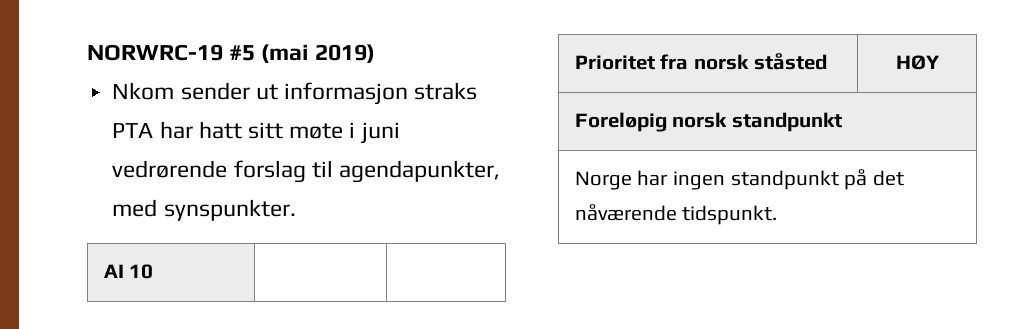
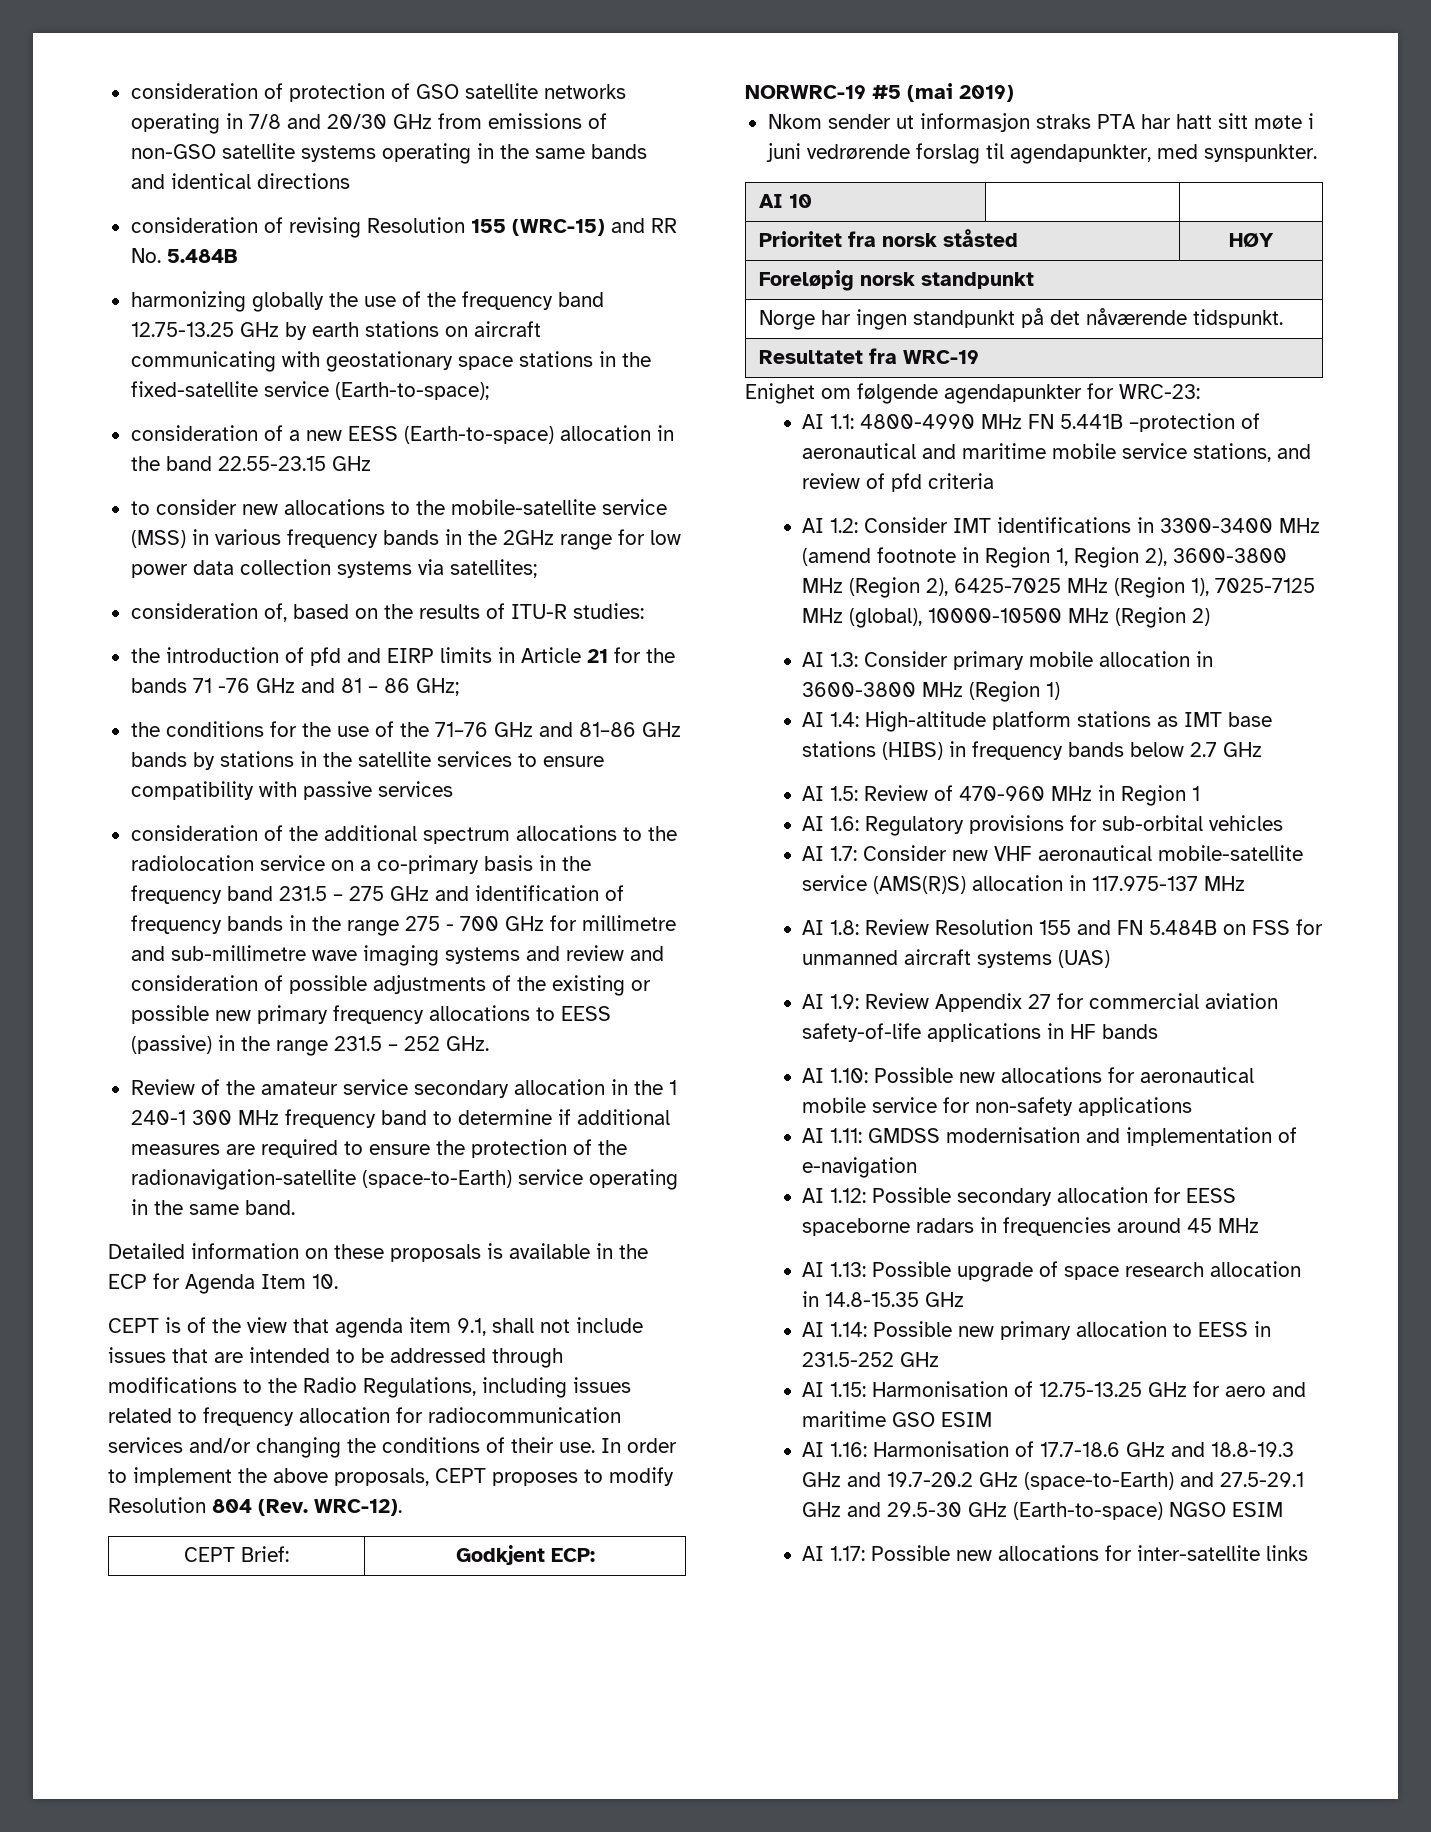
(87, 52) none -> [130,83,626,102] [130,113,607,134] [130,143,647,164] [130,173,350,189] [130,217,677,238] [130,248,237,263] [130,291,604,312] [130,321,541,340] [130,351,651,372] [130,381,489,400] [130,425,674,444] [130,456,371,471] [130,499,667,515] [130,529,681,550] [130,559,537,578] [130,603,644,622] [130,647,675,666] [130,678,459,696] [130,721,681,737] [130,751,604,770] [130,781,453,800] [130,825,677,844] [130,855,591,874] [130,885,624,904] [130,915,676,936] [130,945,664,966] [130,975,651,996] [130,1005,611,1024] [130,1035,489,1056] [130,1079,677,1098] [130,1109,670,1128] [130,1139,627,1158] [130,1169,678,1190] [130,1199,295,1215] [108,1243,648,1262] [108,1273,338,1294] [108,1317,643,1338] [108,1347,563,1368] [108,1377,631,1398] [108,1407,621,1426] [108,1437,677,1458] [108,1467,674,1486] [108,1497,402,1516] [184,1546,289,1562] [455,1545,595,1565] consideration of protection of GSO satellite networks operating in 7/8 and 20/30 GHz from emissions of non-GSO satellite systems operating in the same bands and identical directions // consideration of revising Resolution 155 (WRC-15) and RR No. 5.484B // harmonizing globally the use of the frequency band 12.75-13.25 GHz by earth stations on aircraft communicating with geostationary space stations in the fixed-satellite service (Earth-to-space); // consideration of a new EESS (Earth-to-space) allocation in the band 22.55-23.15 GHz // to consider new allocations to the mobile-satellite service (MSS) in various frequency bands in the 2GHz range for low power data collection systems via satellites; // consideration of, based on the results of ITU-R studies: // the introduction of pfd and EIRP limits in Article 21 for the bands 71 -76 GHz and 81 – 86 GHz; // the conditions for the use of the 71–76 GHz and 81–86 GHz bands by stations in the satellite services to ensure compatibility with passive services // consideration of the additional spectrum allocations to the radiolocation service on a co-primary basis in the frequency band 231.5 – 275 GHz and identification of frequency bands in the range 275 - 700 GHz for millimetre and sub-millimetre wave imaging systems and review and consideration of possible adjustments of the existing or possible new primary frequency allocations to EESS (passive) in the range 231.5 – 252 GHz. // Review of the amateur service secondary allocation in the 1 240-1 300 MHz frequency band to determine if additional measures are required to ensure the protection of the radionavigation-satellite (space-to-Earth) service operating in the same band. // Detailed information on these proposals is available in the ECP for Agenda Item 10. // CEPT is of the view that agenda item 9.1, shall not include issues that are intended to be addressed through modifications to the Radio Regulations, including issues related to frequency allocation for radiocommunication services and/or changing the conditions of their use. In order to implement the above proposals, CEPT proposes to modify Resolution 804 (Rev. WRC-12). // CEPT Brief: | Godkjent ECP: //
(778, 215) none -> [758,348,979,364] [745,383,1200,404] [802,413,1261,432] [802,443,1312,462] [802,473,995,492] [802,517,1321,533] [802,547,1288,568] [802,577,1316,598] [802,607,1211,628] [802,651,1214,670] [802,681,1061,702] [802,711,1273,732] [802,741,1263,760] [802,785,1201,806] [802,815,1284,836] [802,845,1304,861] [802,875,1246,894] [802,919,1324,935] [802,949,1111,968] [802,993,1279,1012] [802,1023,1159,1042] [802,1067,1255,1083] [802,1097,1193,1116] [802,1127,1298,1146] [802,1157,918,1178] [802,1187,1237,1206] [802,1217,1260,1236] [802,1261,1302,1282] [802,1291,965,1307] [802,1321,1272,1340] [802,1352,940,1367] [802,1381,1307,1397] [802,1411,993,1427] [802,1441,1295,1457] [802,1472,1305,1490] [802,1502,1284,1520] [802,1545,1309,1561] // Resultatet fra WRC-19 // Enighet om følgende agendapunkter for WRC-23: // AI 1.1: 4800-4990 MHz FN 5.441B –protection of aeronautical and maritime mobile service stations, and review of pfd criteria // AI 1.2: Consider IMT identifications in 3300-3400 MHz (amend footnote in Region 1, Region 2), 3600-3800 MHz (Region 2), 6425-7025 MHz (Region 1), 7025-7125 MHz (global), 10000-10500 MHz (Region 2) // AI 1.3: Consider primary mobile allocation in 3600-3800 MHz (Region 1) // AI 1.4: High-altitude platform stations as IMT base stations (HIBS) in frequency bands below 2.7 GHz // AI 1.5: Review of 470-960 MHz in Region 1 // AI 1.6: Regulatory provisions for sub-orbital vehicles // AI 1.7: Consider new VHF aeronautical mobile-satellite service (AMS(R)S) allocation in 117.975-137 MHz // AI 1.8: Review Resolution 155 and FN 5.484B on FSS for unmanned aircraft systems (UAS) // AI 1.9: Review Appendix 27 for commercial aviation safety-of-life applications in HF bands // AI 1.10: Possible new allocations for aeronautical mobile service for non-safety applications // AI 1.11: GMDSS modernisation and implementation of e-navigation // AI 1.12: Possible secondary allocation for EESS spaceborne radars in frequencies around 45 MHz // AI 1.13: Possible upgrade of space research allocation in 14.8-15.35 GHz // AI 1.14: Possible new primary allocation to EESS in 231.5-252 GHz // AI 1.15: Harmonisation of 12.75-13.25 GHz for aero and maritime GSO ESIM // AI 1.16: Harmonisation of 17.7-18.6 GHz and 18.8-19.3 GHz and 19.7-20.2 GHz (space-to-Earth) and 27.5-29.1 GHz and 29.5-30 GHz (Earth-to-space) NGSO ESIM // AI 1.17: Possible new allocations for inter-satellite links

